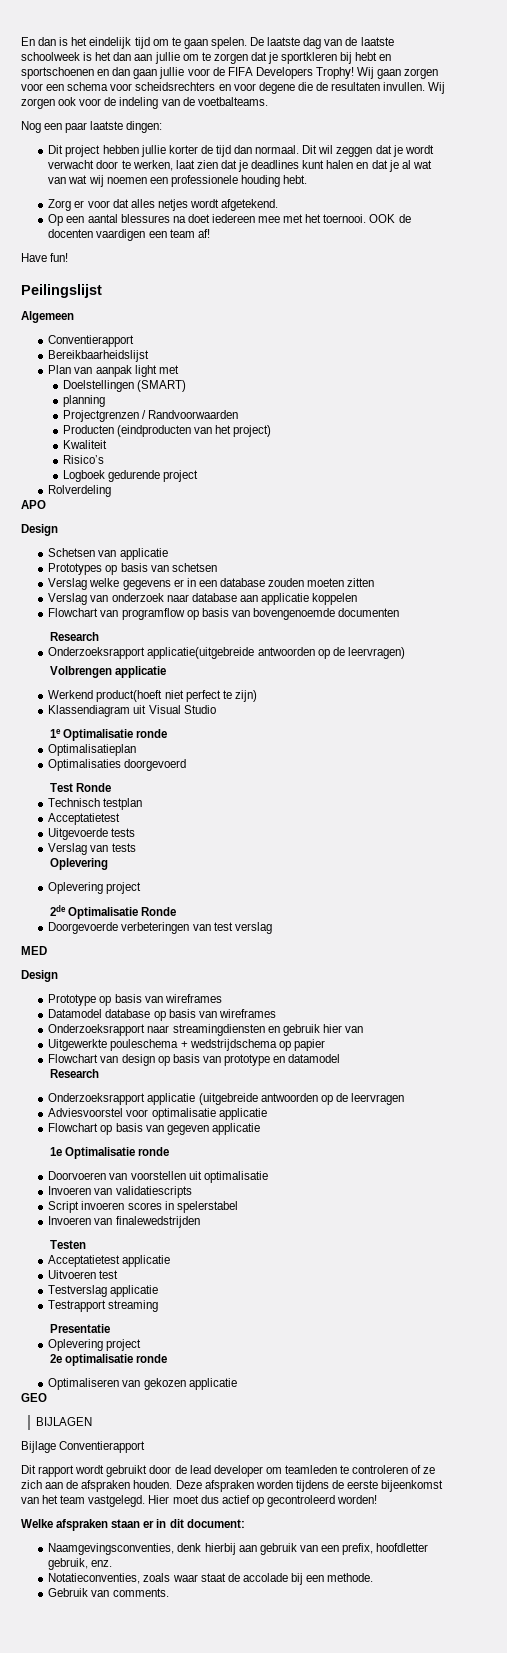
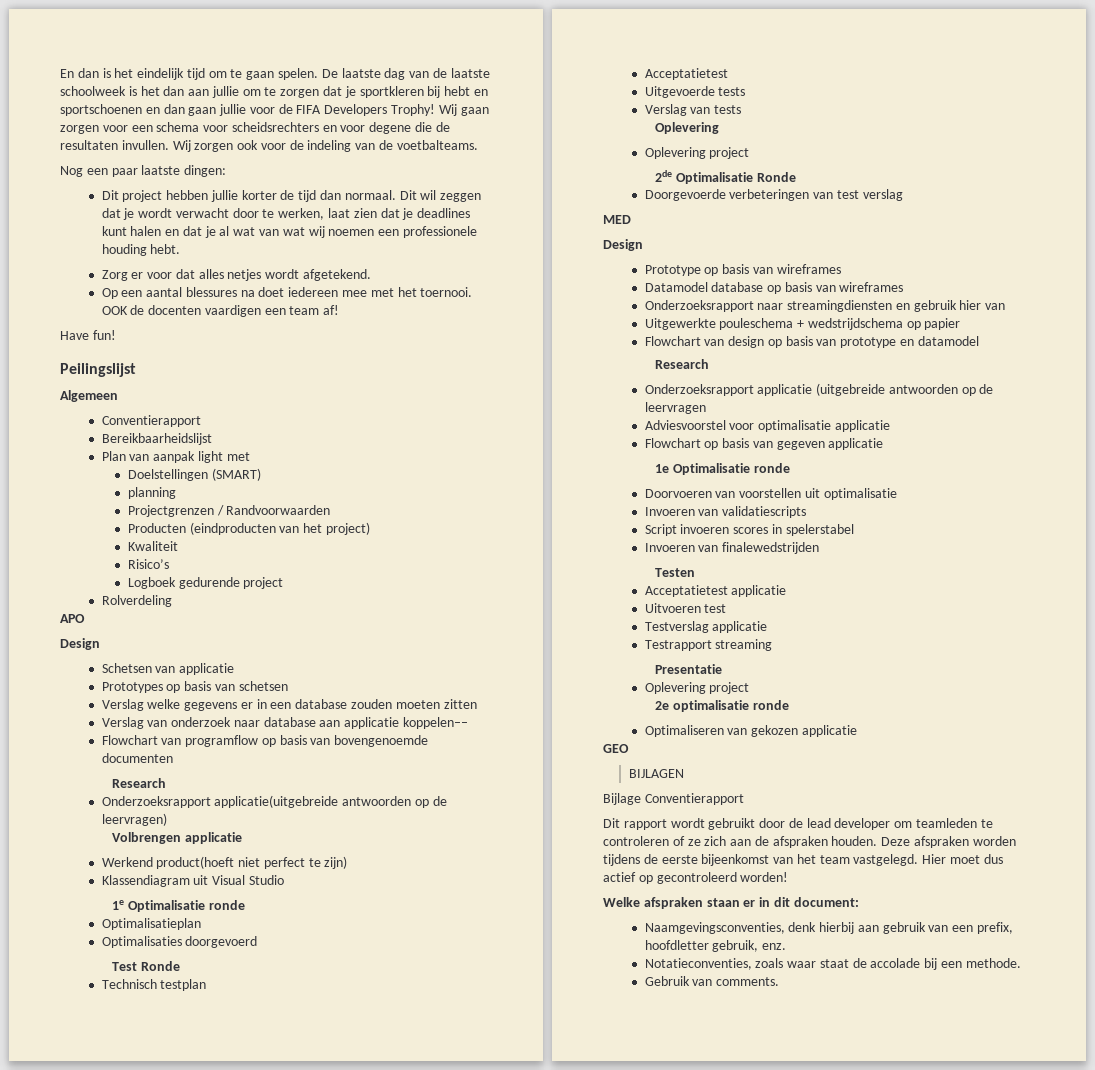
[312,593,358,605] koppelen -> [403,717,469,729] koppelen––

